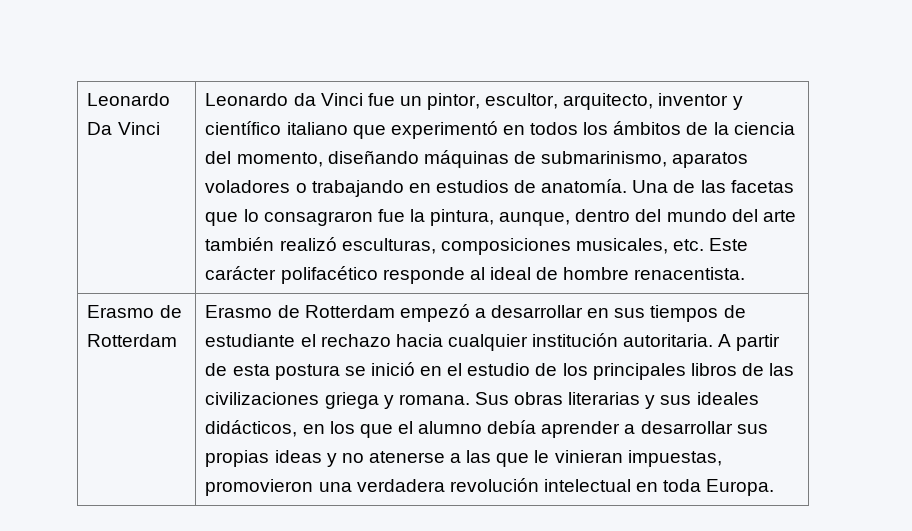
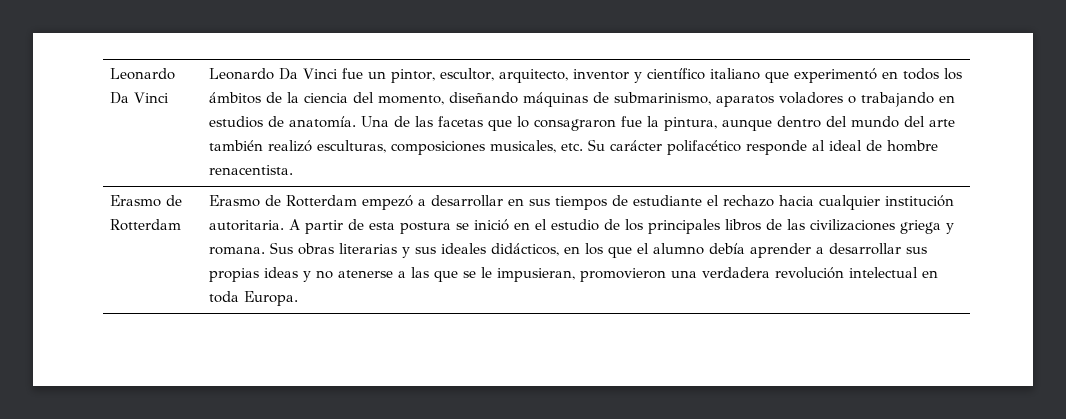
[293,93,316,106] da -> [278,68,298,80] Da
[499,212,571,226] aunque, -> [721,119,772,131] aunque
[709,238,749,251] Este -> [587,139,605,151] Su
[534,450,722,467] le vinieran impuestas, -> [462,267,575,282] se le impusieran,

